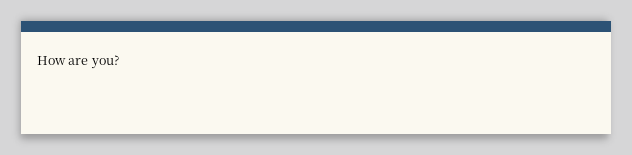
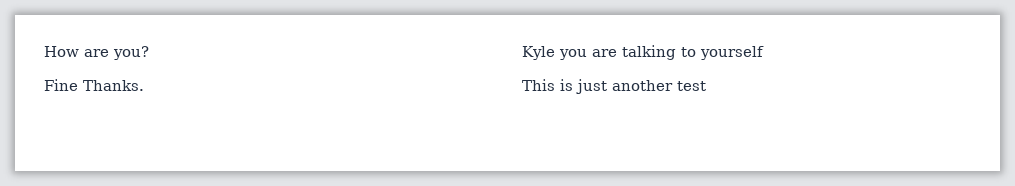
(119, 62) none -> [44,79,144,91] [522,45,764,60] [522,79,706,94] // Fine Thanks. // Kyle you are talking to yourself // This is just another test

